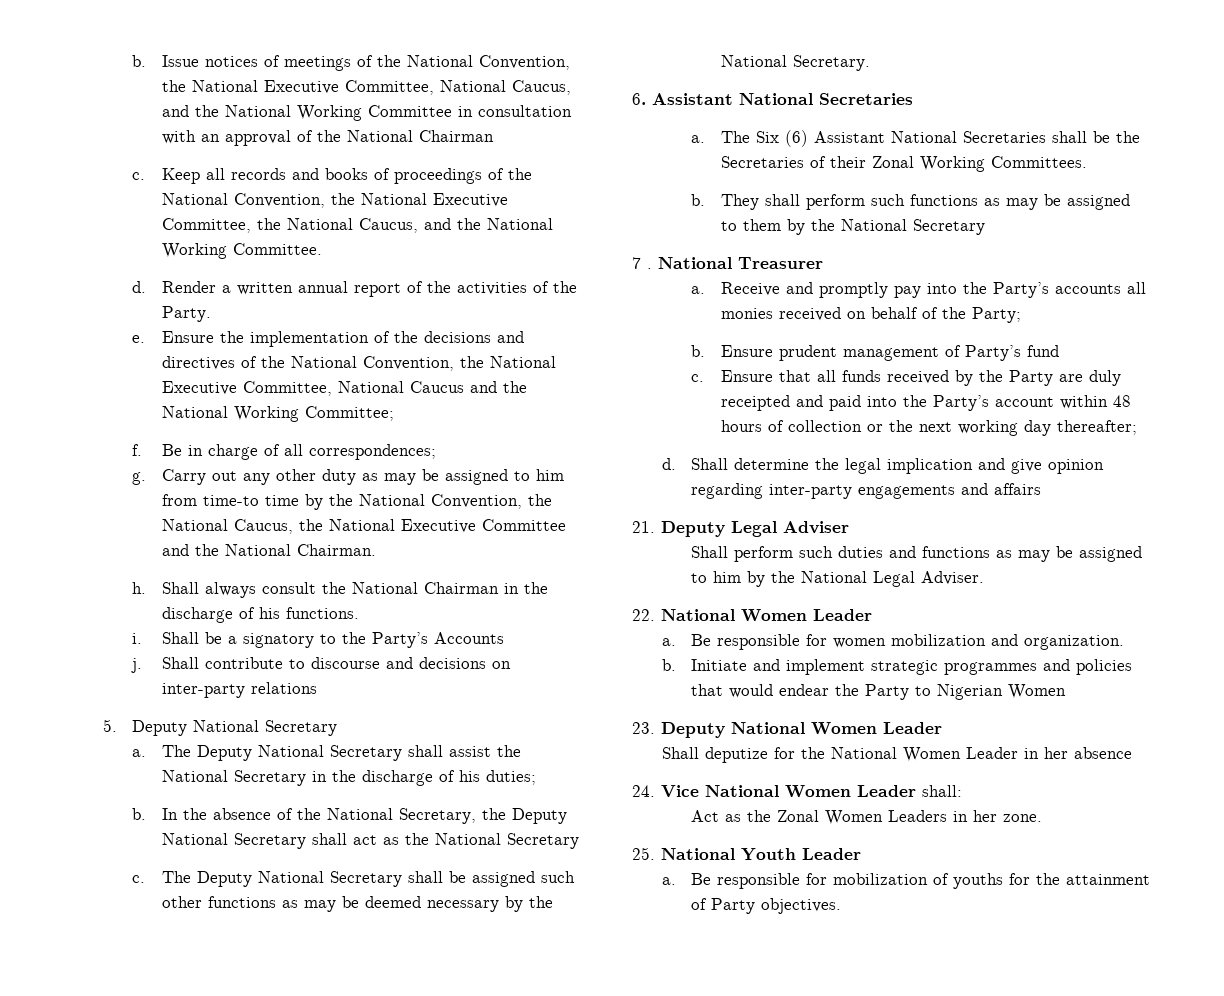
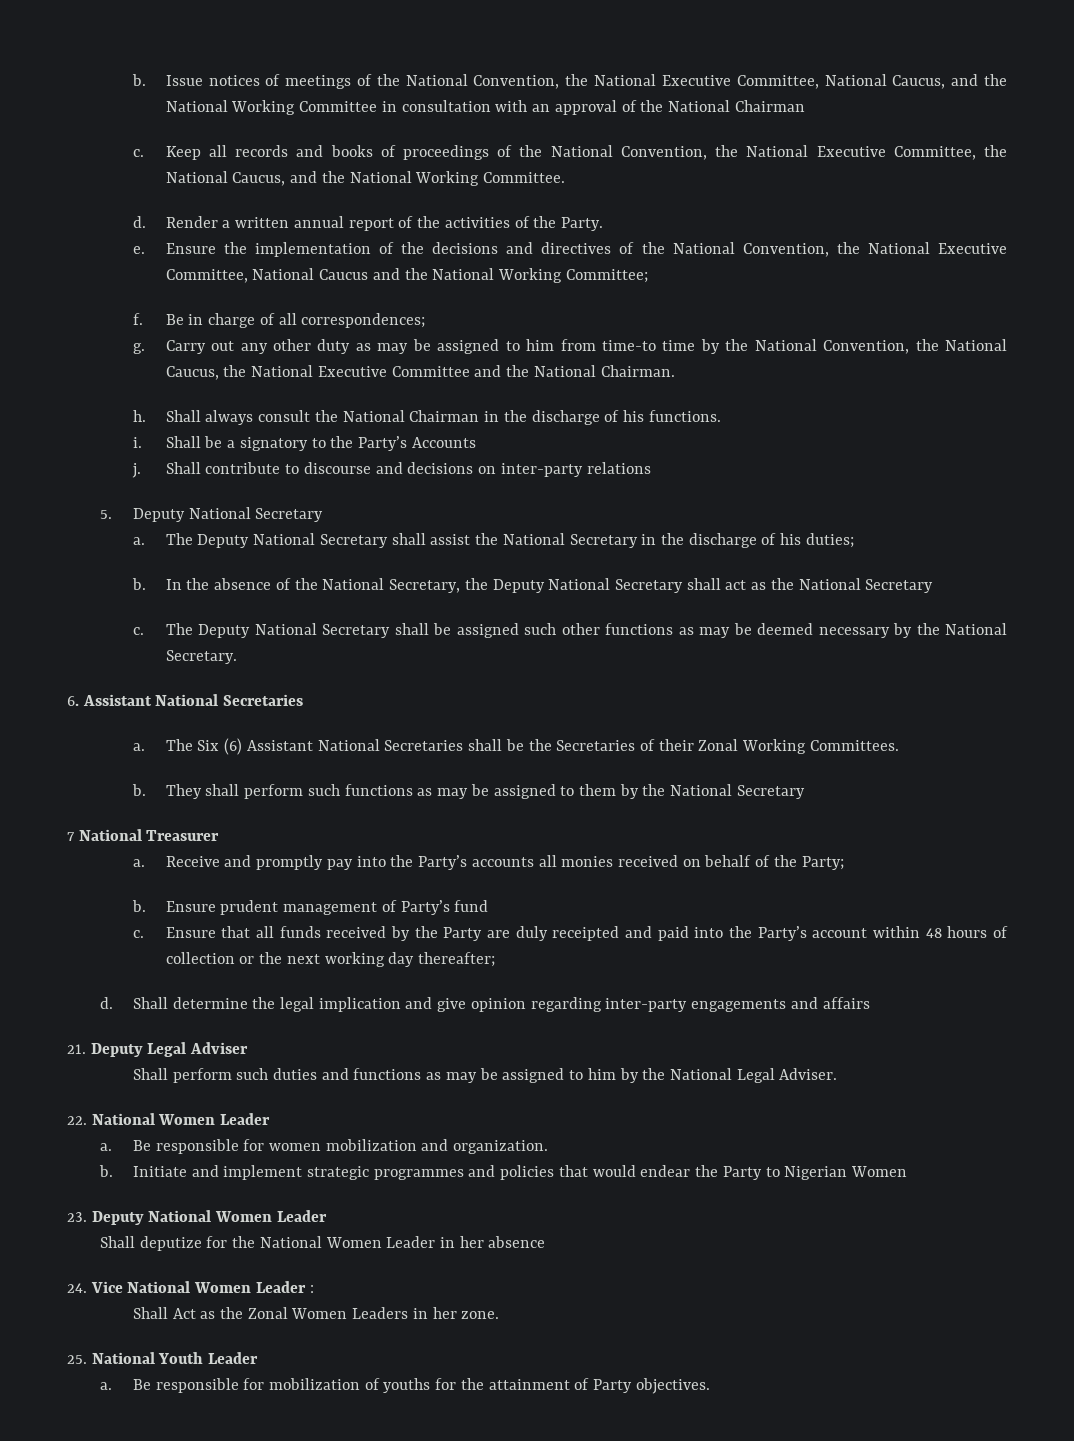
[647,268,652,269] . -> (75, 836) none
[922,785,962,797] shall: // -> [309,1285,314,1293] [132,1307,168,1319] : // Shall

